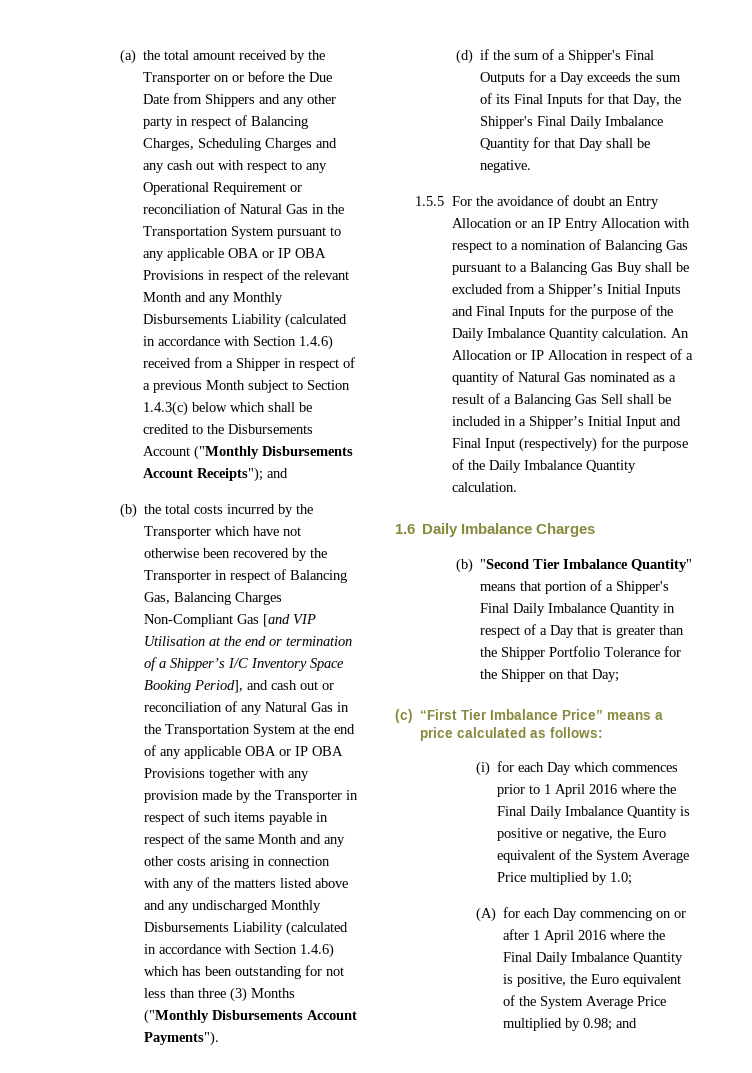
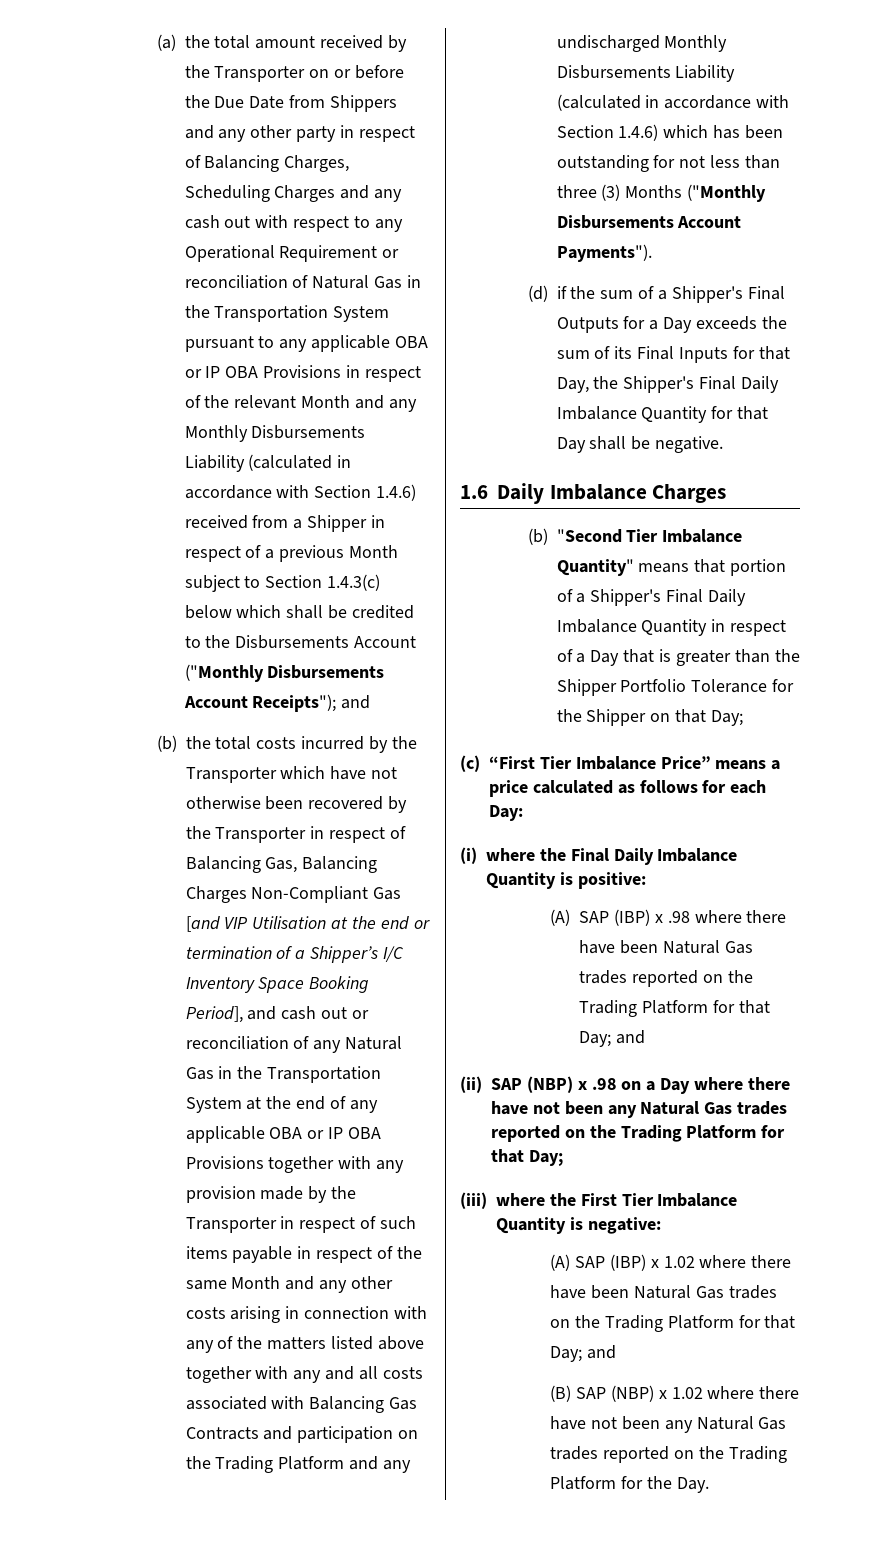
(348, 883) none -> [185,1366,423,1383] [185,1396,418,1413] [185,1426,419,1443] [185,1456,345,1473] together with any and all costs associated with Balancing Gas Contracts and participation on the Trading Platform
[415,195,659,209] [451,218,690,231] [451,239,688,253] [451,262,689,275] [451,283,681,297] [451,305,673,319] [451,328,689,341] [451,349,693,363] [451,371,676,385] [451,393,671,407] [451,416,681,429] [451,437,688,452] [451,459,636,473] [451,482,517,492] // 1.5.5 For the avoidance of doubt an Entry Allocation or an IP Entry Allocation with respect to a nomination of Balancing Gas pursuant to a Balancing Gas Buy shall be excluded from a Shipper’s Initial Inputs and Final Inputs for the purpose of the Daily Imbalance Quantity calculation. An Allocation or IP Allocation in respect of a quantity of Natural Gas nominated as a result of a Balancing Gas Sell shall be included in a Shipper’s Initial Input and Final Input (respectively) for the purpose of the Daily Imbalance Quantity calculation. -> (724, 444) none
[550,727,604,738] [475,761,679,776] [497,784,677,797] [497,806,691,819] [497,828,667,841] [497,849,690,863] [497,872,633,885] [475,907,687,922] [503,929,666,943] [503,952,684,965] [503,974,682,987] [503,995,667,1009] [503,1018,638,1031] follows: // (i) for each Day which commences prior to 1 April 2016 where the Final Daily Imbalance Quantity is positive or negative, the Euro equivalent of the System Average Price multiplied by 1.0; // (A) for each Day commencing on or after 1 April 2016 where the Final Daily Imbalance Quantity is positive, the Euro equivalent of the System Average Price multiplied by 0.98; and -> [639,780,767,794] [489,805,523,821] [460,847,738,865] [486,872,646,889] [550,909,787,926] [579,940,753,954] [579,970,753,987] [579,1000,770,1017] [579,1030,645,1047] [460,1076,790,1094] [491,1101,788,1118] [491,1125,786,1142] [491,1149,563,1166] [460,1192,738,1209] [496,1217,661,1234] [550,1254,792,1271] [550,1285,777,1299] [550,1315,796,1332] [550,1345,616,1362] [550,1385,800,1402] [550,1416,787,1433] [550,1446,787,1463] [550,1476,709,1493] follows for each Day: // (i) where the Final Daily Imbalance Quantity is positive: // (A) SAP (IBP) x .98 where there have been Natural Gas trades reported on the Trading Platform for that Day; and // (ii) SAP (NBP) x .98 on a Day where there have not been any Natural Gas trades reported on the Trading Platform for that Day; // (iii) where the First Tier Imbalance Quantity is negative: // (A) SAP (IBP) x 1.02 where there have been Natural Gas trades on the Trading Platform for that Day; and // (B) SAP (NBP) x 1.02 where there have not been any Natural Gas trades reported on the Trading Platform for the Day.

